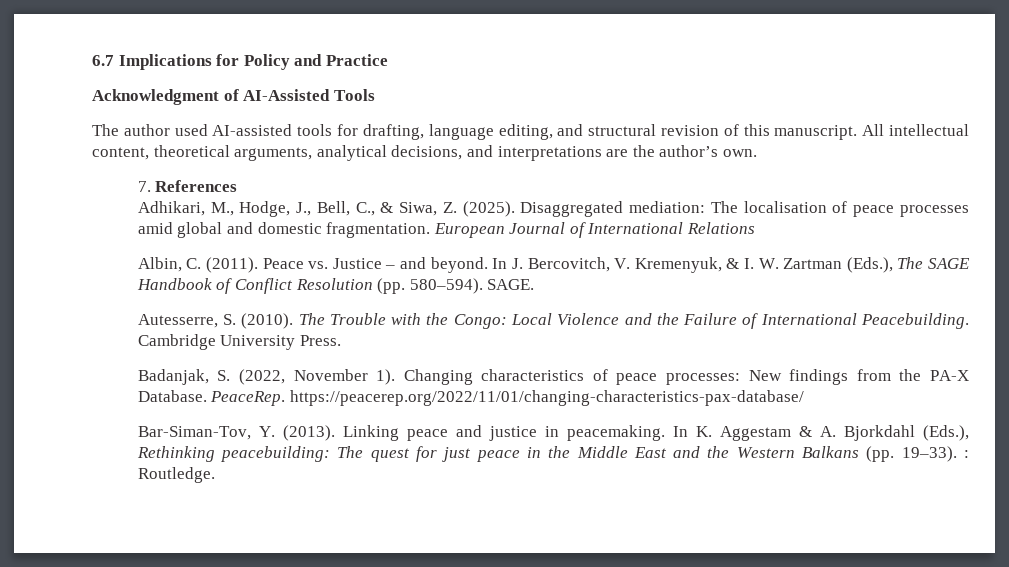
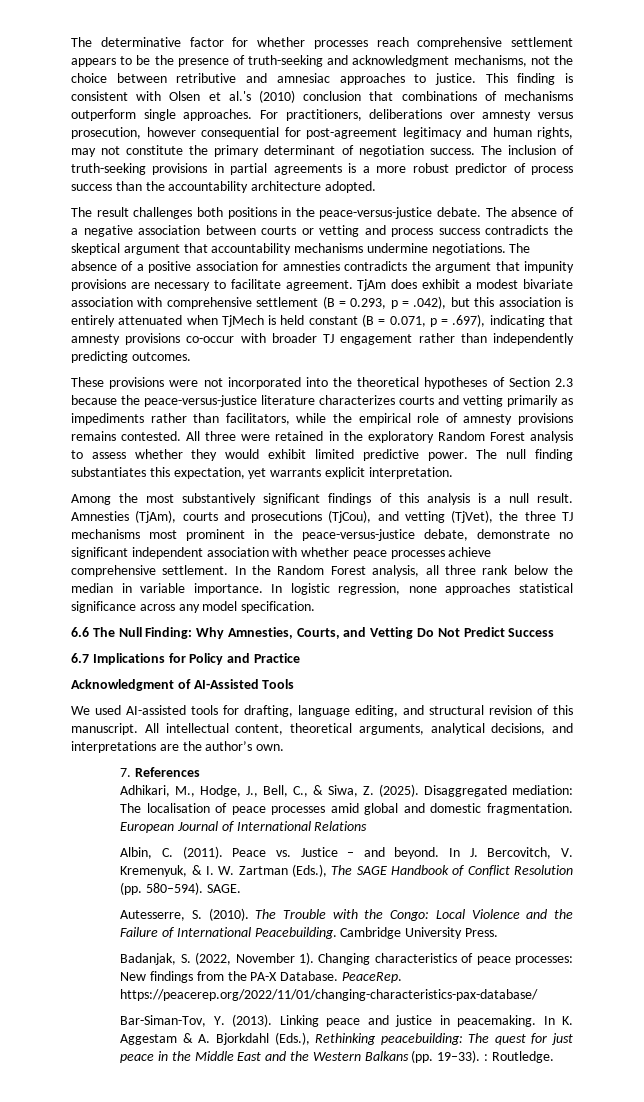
(92, 60) none -> [71,37,573,49] [71,55,573,67] [71,73,573,85] [71,90,573,103] [71,109,573,121] [71,127,573,139] [71,145,574,157] [71,163,573,175] [71,181,376,193] [71,207,574,219] [71,225,573,237] [71,243,531,255] [71,261,574,273] [71,279,574,291] [71,296,573,309] [71,314,573,327] [71,333,574,345] [71,351,191,363] [71,377,573,389] [71,395,573,407] [71,413,574,425] [71,431,573,443] [71,449,573,461] [71,467,453,479] [71,493,573,505] [71,510,573,523] [71,529,573,541] [71,547,492,559] [71,565,574,577] [71,583,573,595] [71,601,316,613] [71,627,555,639] The determinative factor for whether processes reach comprehensive settlement appears to be the presence of truth-seeking and acknowledgment mechanisms, not the choice between retributive and amnesiac approaches to justice. This finding is consistent with Olsen et al.'s (2010) conclusion that combinations of mechanisms outperform single approaches. For practitioners, deliberations over amnesty versus prosecution, however consequential for post-agreement legitimacy and human rights, may not constitute the primary determinant of negotiation success. The inclusion of truth-seeking provisions in partial agreements is a more robust predictor of process success than the accountability architecture adopted. // The result challenges both positions in the peace-versus-justice debate. The absence of a negative association between courts or vetting and process success contradicts the skeptical argument that accountability mechanisms undermine negotiations. The absence of a positive association for amnesties contradicts the argument that impunity provisions are necessary to facilitate agreement. TjAm does exhibit a modest bivariate association with comprehensive settlement (B = 0.293, p = .042), but this association is entirely attenuated when TjMech is held constant (B = 0.071, p = .697), indicating that amnesty provisions co-occur with broader TJ engagement rather than independently predicting outcomes. // These provisions were not incorporated into the theoretical hypotheses of Section 2.3 because the peace-versus-justice literature characterizes courts and vetting primarily as impediments rather than facilitators, while the empirical role of amnesty provisions remains contested. All three were retained in the exploratory Random Forest analysis to assess whether they would exhibit limited predictive power. The null finding substantiates this expectation, yet warrants explicit interpretation. // Among the most substantively significant findings of this analysis is a null result. Amnesties (TjAm), courts and prosecutions (TjCou), and vetting (TjVet), the three TJ mechanisms most prominent in the peace-versus-justice debate, demonstrate no significant independent association with whether peace processes achieve comprehensive settlement. In the Random Forest analysis, all three rank below the median in variable importance. In logistic regression, none approaches statistical significance across any model specification. // 6.6 The Null Finding: Why Amnesties, Courts, and Vetting Do Not Predict Success //
[92,124,170,136] The author -> [71,706,90,715] We

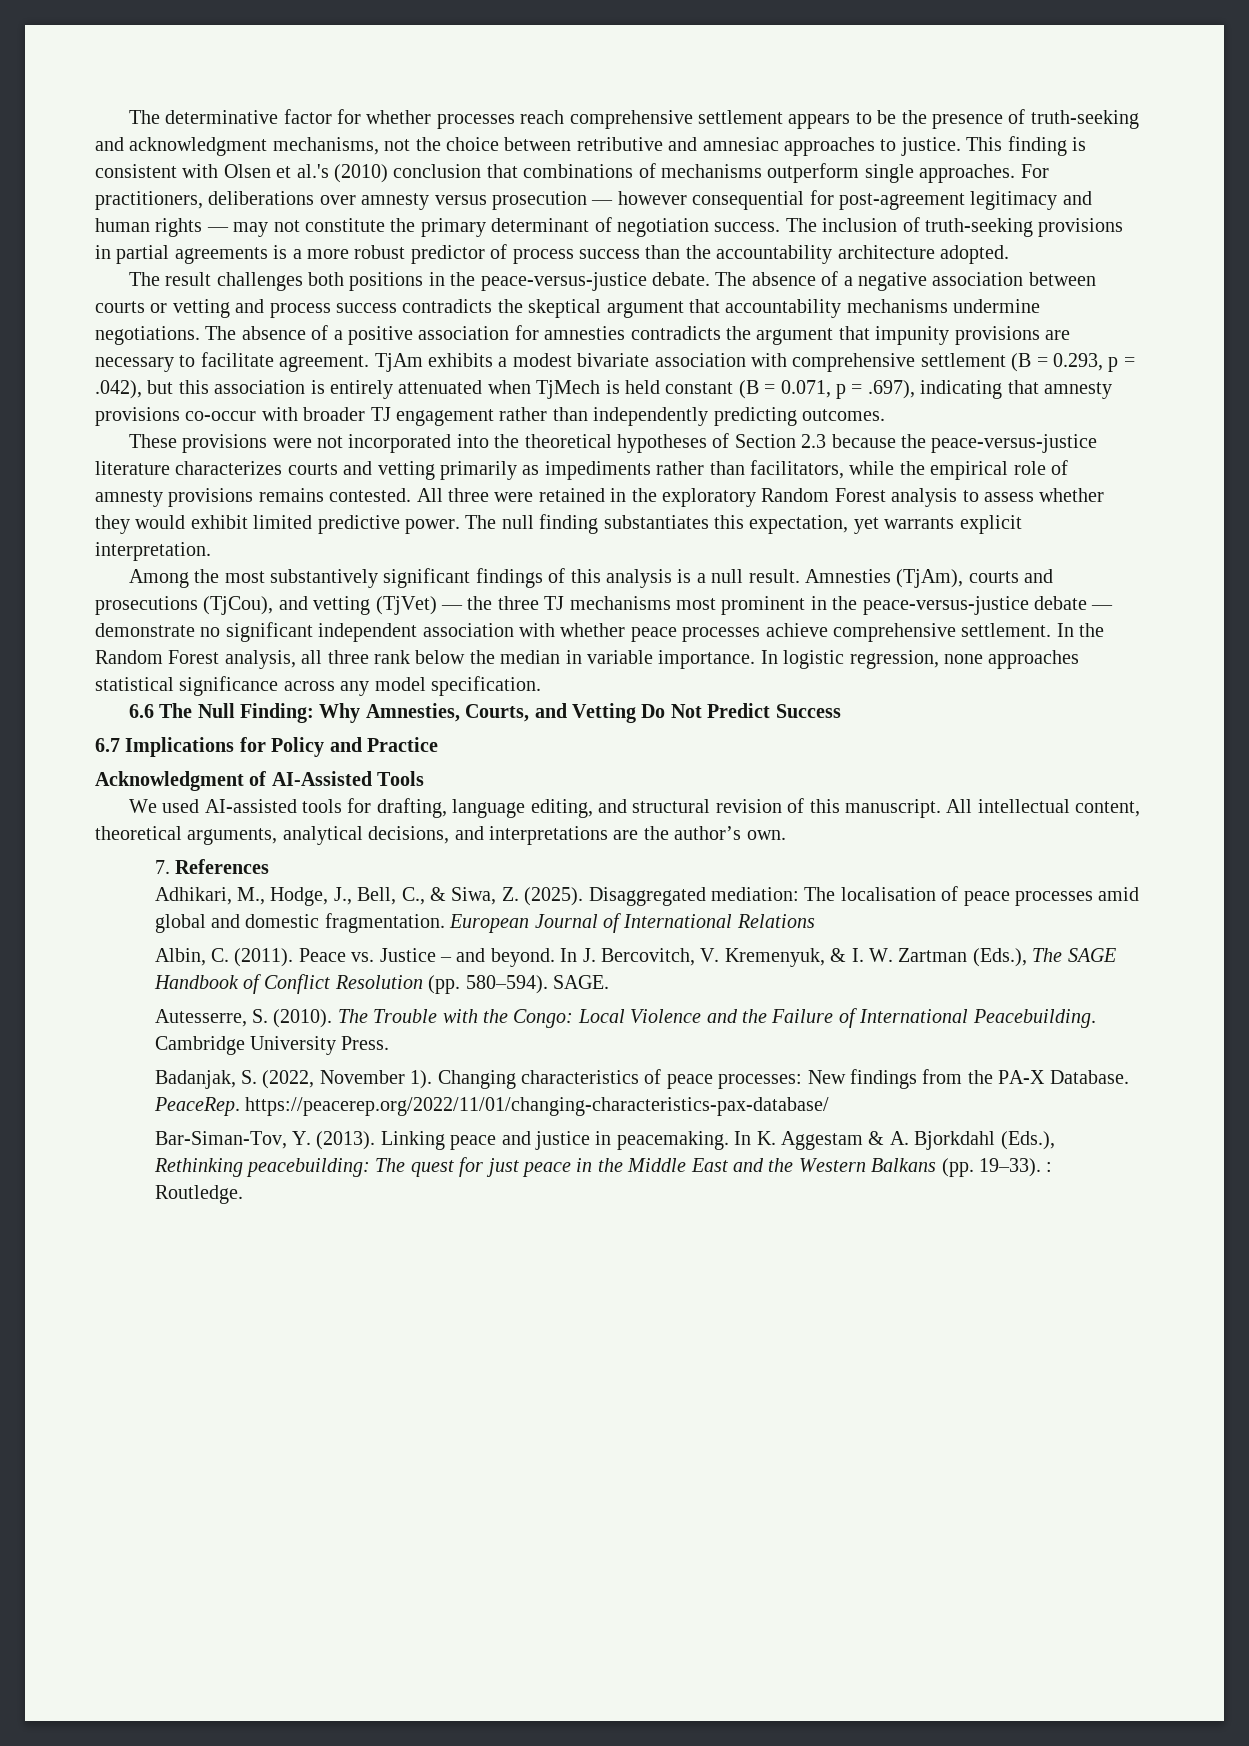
[71,127,141,139] prosecution, -> [491,191,614,210] prosecution —
[537,127,573,139] rights, -> [155,218,229,237] rights —
[391,279,460,289] does exhibit -> [428,353,493,367] exhibits
[451,510,494,523] (TjVet), -> [375,596,463,615] (TjVet) —
[423,529,468,541] debate, -> [1033,596,1114,610] debate —

